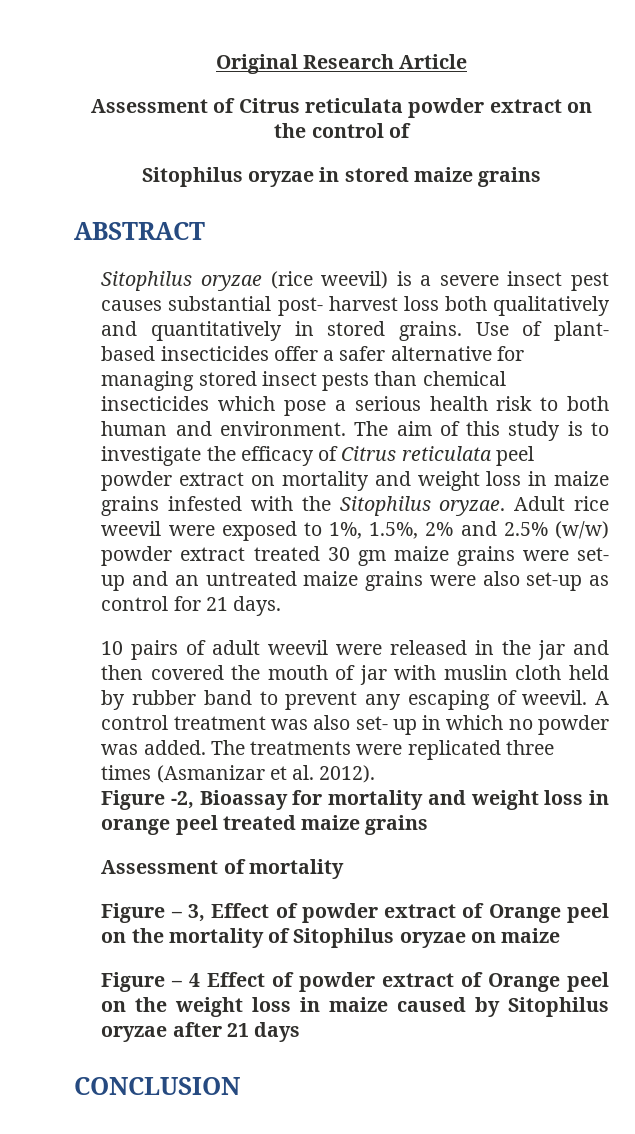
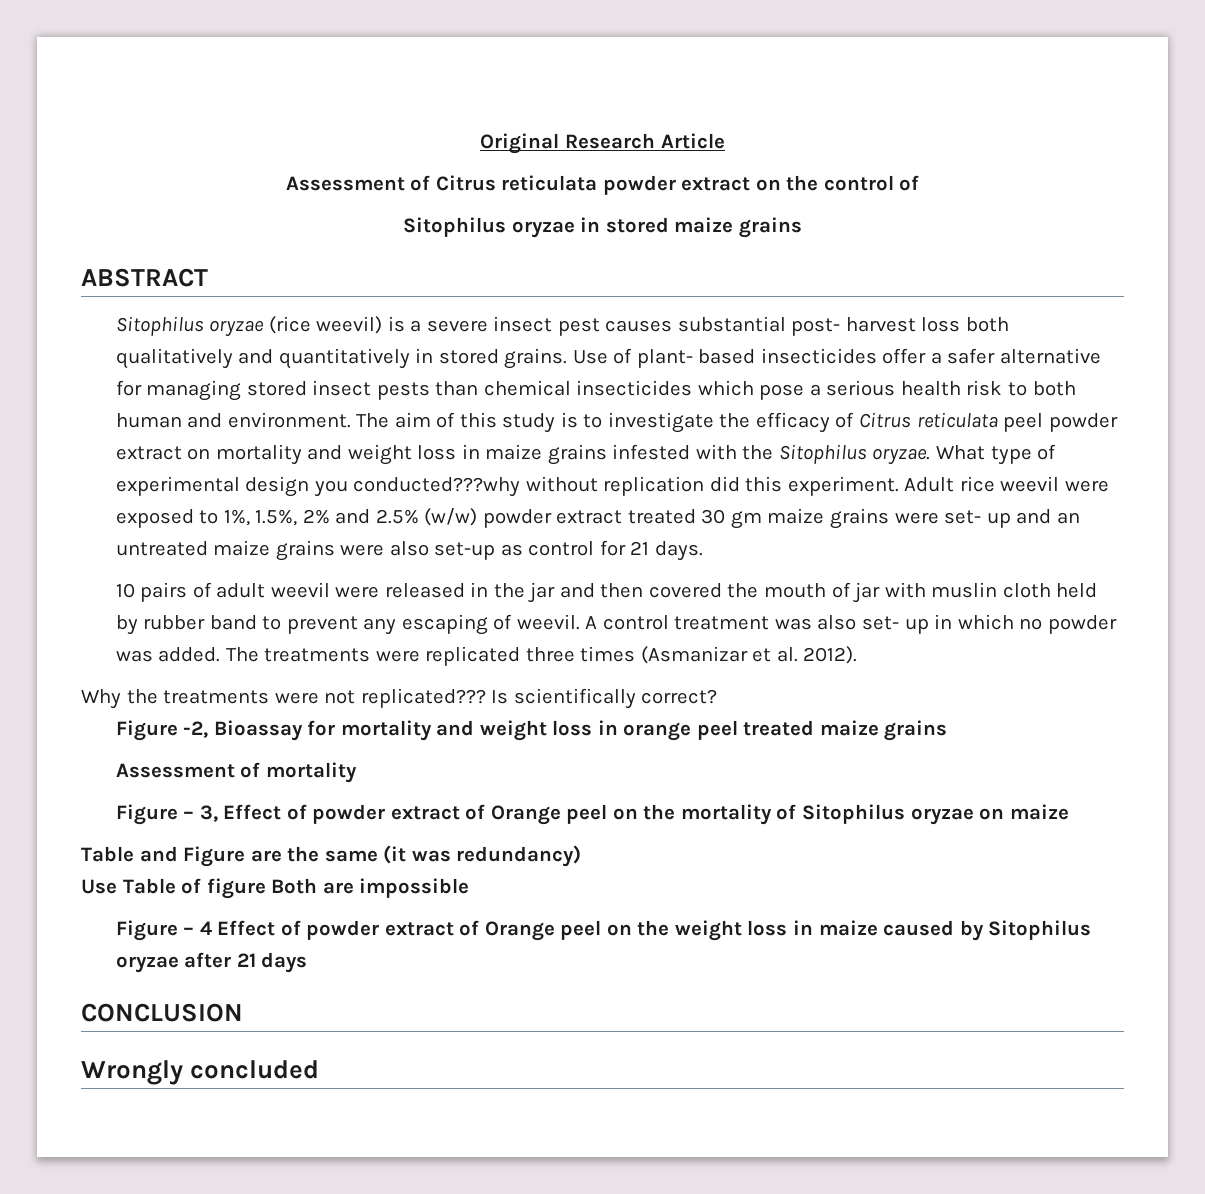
(506, 508) none -> [936,444,1057,465] [115,476,899,497] What type of experimental design you conducted???why without replication did this experiment.
(376, 774) none -> [81,688,718,709] // Why the treatments were not replicated??? Is scientifically correct?
(561, 935) none -> [81,845,582,867] [81,878,470,899] // Table and Figure are the same (it was redundancy) // Use Table of figure Both are impossible
(240, 1086) none -> [81,1060,320,1085] // Wrongly concluded

